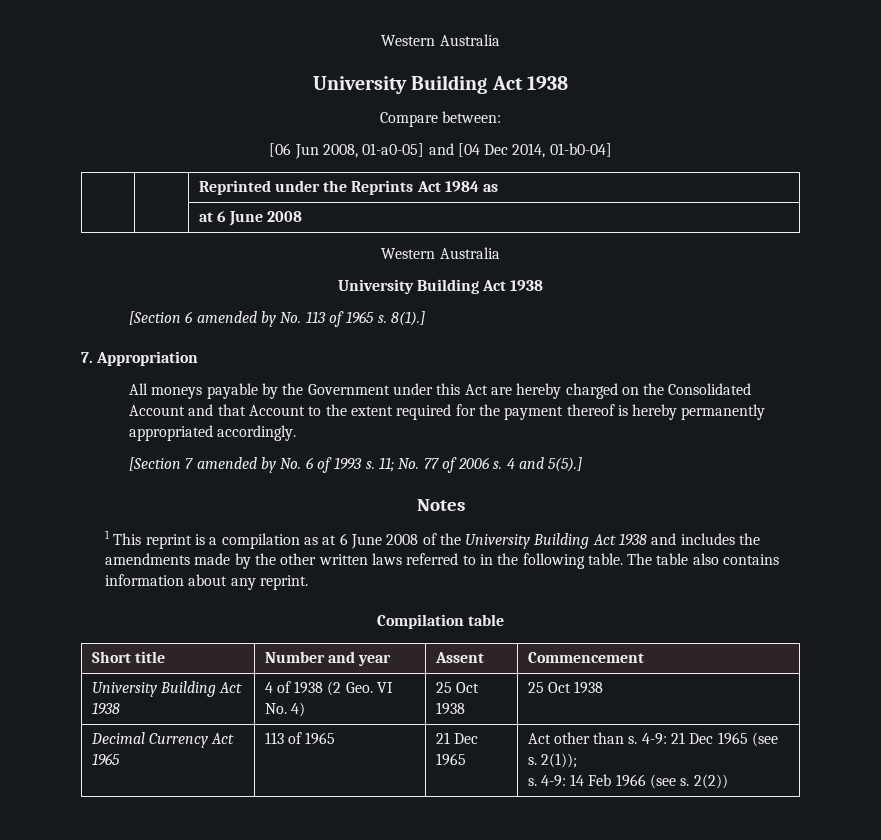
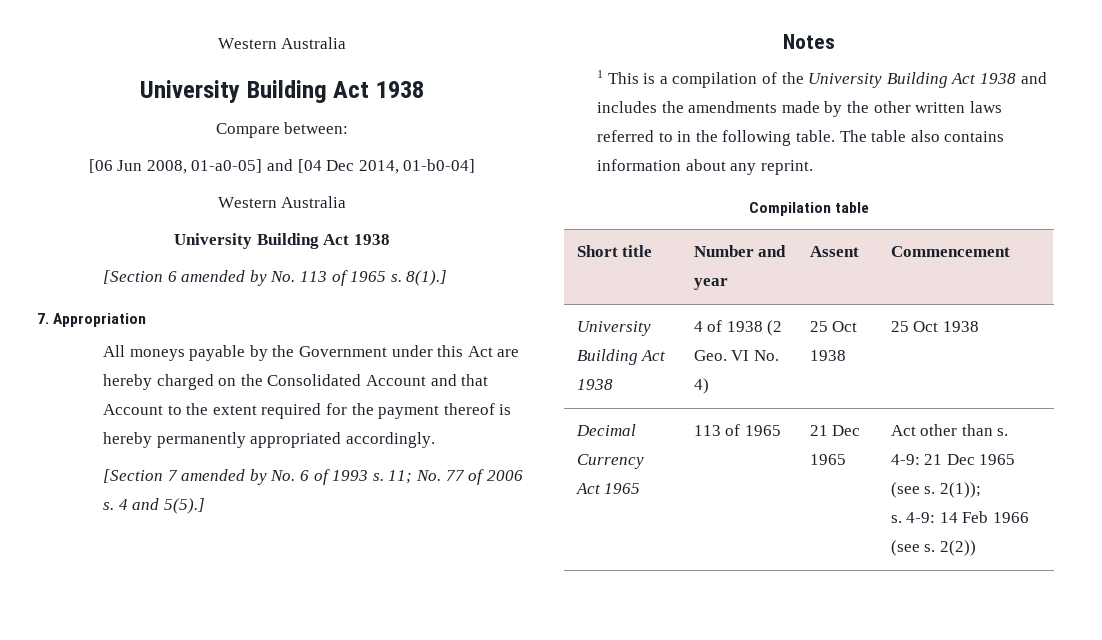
[198,180,499,195] [198,211,303,226] // | | Reprinted under the Reprints Act 1984 as // | | at 6 June 2008 -> (476, 166) none
[145,534,192,549] reprint -> (639, 78) none
[303,533,419,549] as at 6 June 2008 -> (758, 80) none

